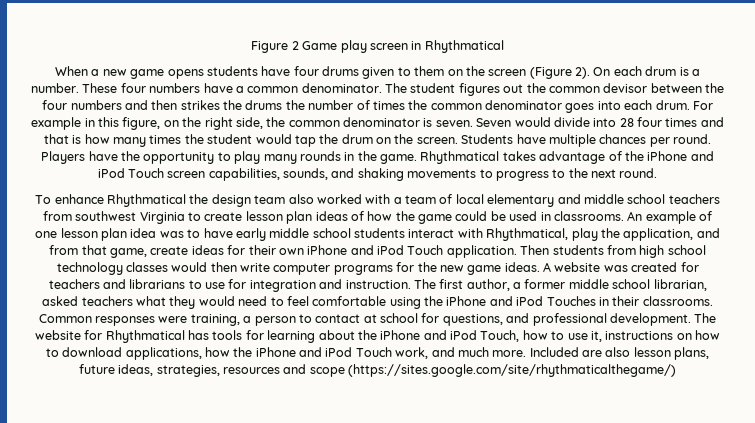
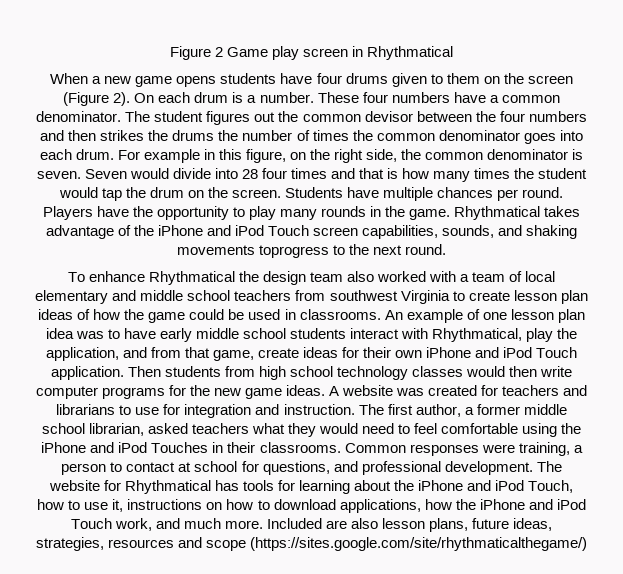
[479,169,549,181] to progress -> [258,245,329,258] toprogress

